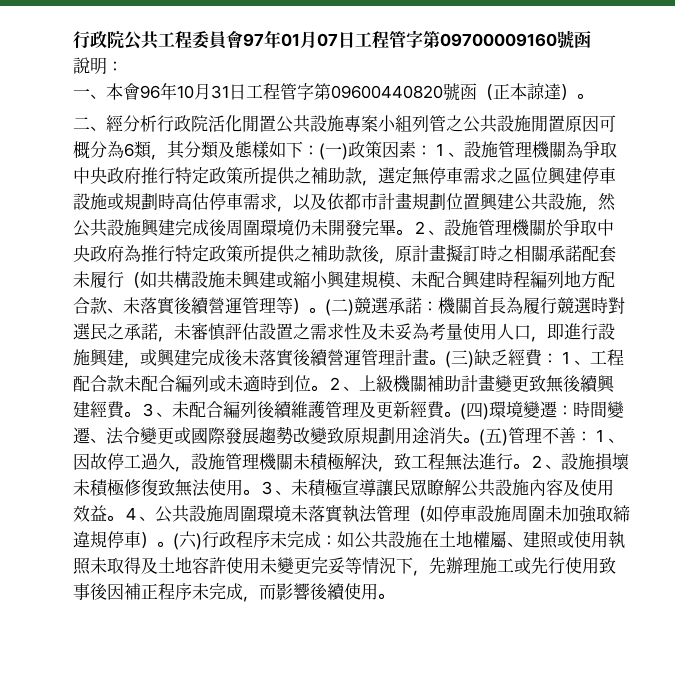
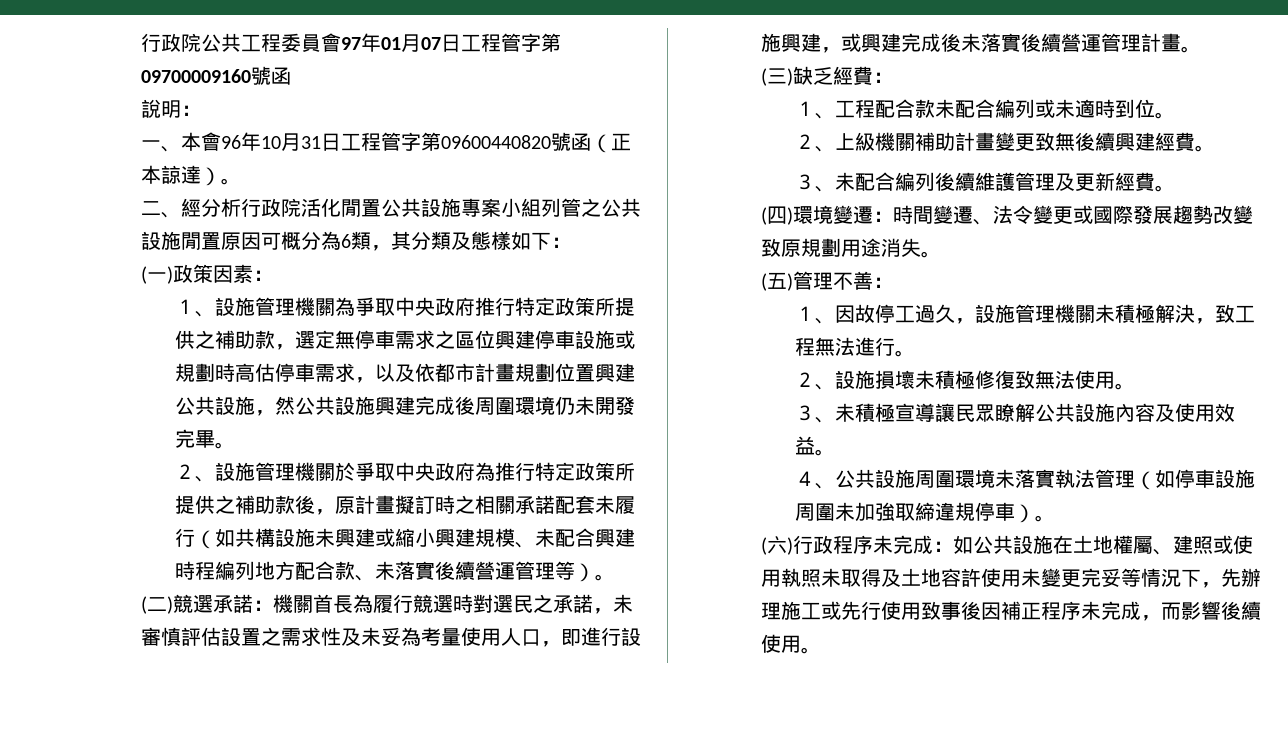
(320, 150) none -> (571, 242) //
(433, 150) none -> (273, 275) //
(413, 232) none -> (236, 445) //
(326, 310) none -> (616, 577) //
(446, 362) none -> (1201, 49) //
(559, 358) none -> (893, 77) //
(328, 388) none -> (1176, 115) //
(141, 414) none -> (1216, 148) //
(461, 414) none -> (1176, 188) //
(480, 440) none -> (941, 254) //
(593, 436) none -> (893, 282) //
(530, 466) none -> (916, 353) //
(260, 492) none -> (1136, 386) //
(124, 518) none -> (836, 452) //
(174, 544) none -> (1056, 518) //

